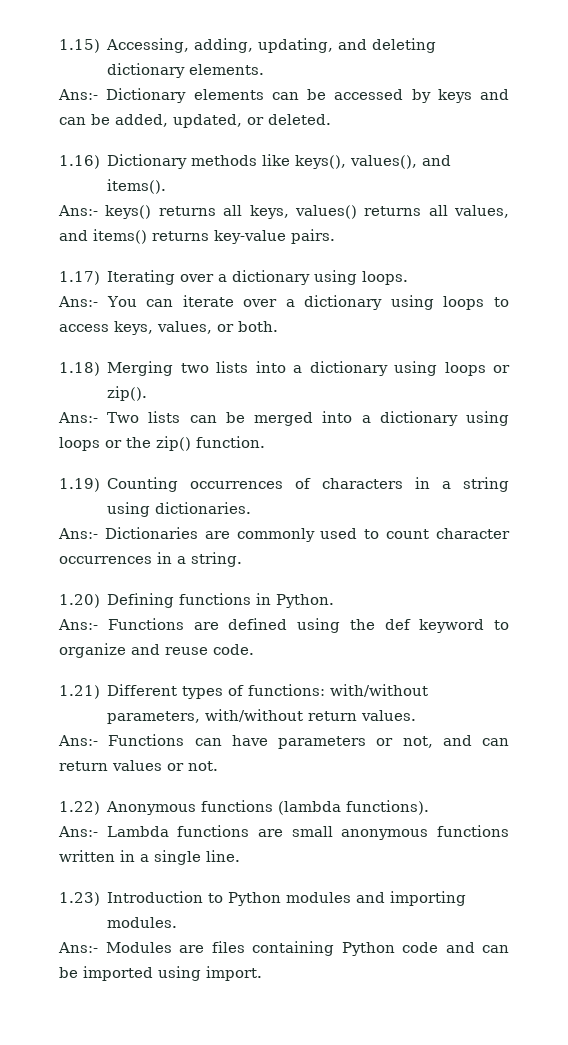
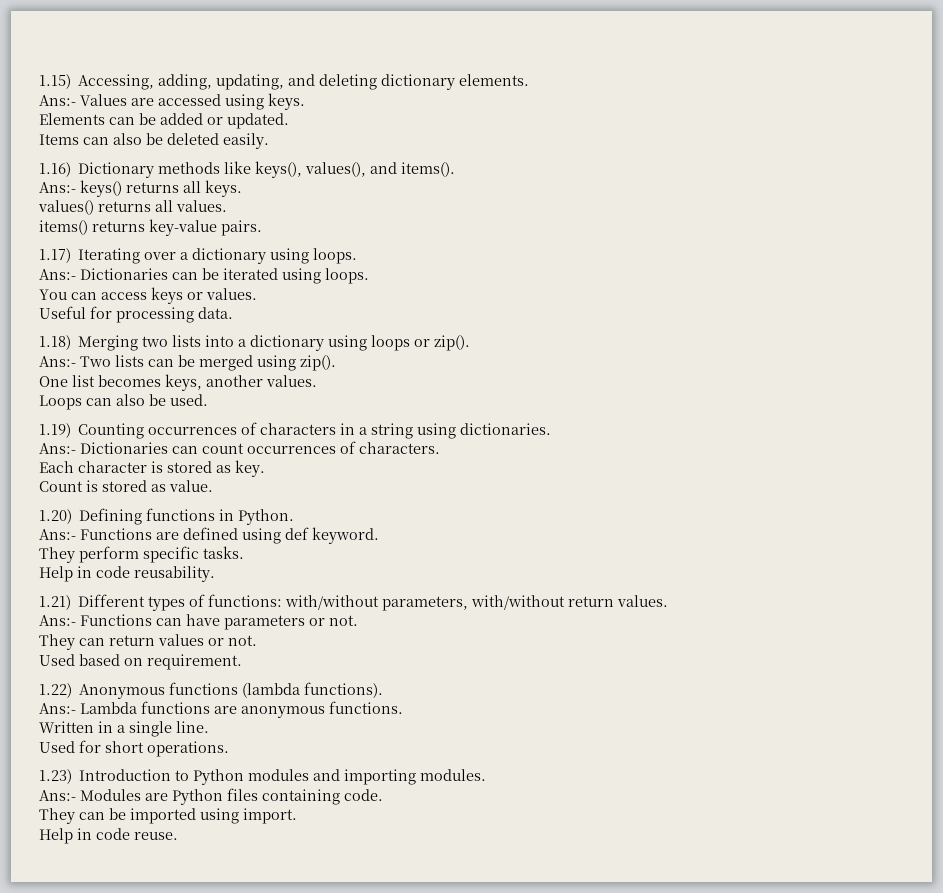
[106,88,509,103] [59,114,331,128] Dictionary elements can be accessed by keys and can be added, updated, or deleted. -> [80,93,305,110] [39,113,289,129] [39,133,269,149] Values are accessed using keys. // Elements can be added or updated. // Items can also be deleted easily.
[249,205,289,219] keys, -> [205,180,242,197] keys. //
[454,205,509,218] [59,230,88,241] values, and -> [176,200,227,212] values. //
[106,295,510,310] [59,321,278,335] You can iterate over a dictionary using loops to access keys, values, or both. -> [80,268,369,284] [39,287,257,304] [39,306,233,323] Dictionaries can be iterated using loops. // You can access keys or values. // Useful for processing data.
[322,411,510,426] [59,436,265,451] into a dictionary using loops or the zip() function. -> [257,355,336,371] [39,374,317,391] [39,394,208,410] using zip(). // One list becomes keys, another values. // Loops can also be used.
[204,528,510,542] [59,552,242,567] are commonly used to count character occurrences in a string. -> [172,441,440,454] [39,460,265,477] [39,480,213,492] can count occurrences of characters. // Each character is stored as key. // Count is stored as value.
[349,619,509,633] [59,643,254,658] the def keyword to organize and reuse code. -> [285,527,379,544] [39,546,244,563] [39,566,215,582] def keyword. // They perform specific tasks. // Help in code reusability.
[402,735,472,748] not, and -> [329,615,358,626] [39,634,75,650] not. // They
(218, 766) none -> [39,654,242,670] // Used based on requirement.
[291,825,509,840] [59,850,115,862] small anonymous functions written -> [241,701,403,718] [39,721,94,733] anonymous functions. // Written
(240, 856) none -> [39,740,229,757] // Used for short operations.
(204, 949) none -> [172,789,223,805] Python
[341,942,475,956] Python code and -> [344,789,383,801] [39,808,75,824] code. // They
(262, 973) none -> [39,828,178,844] // Help in code reuse.

